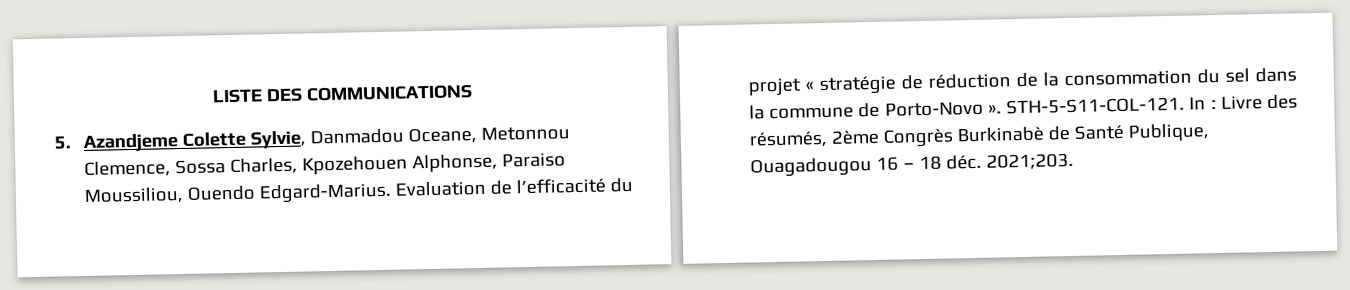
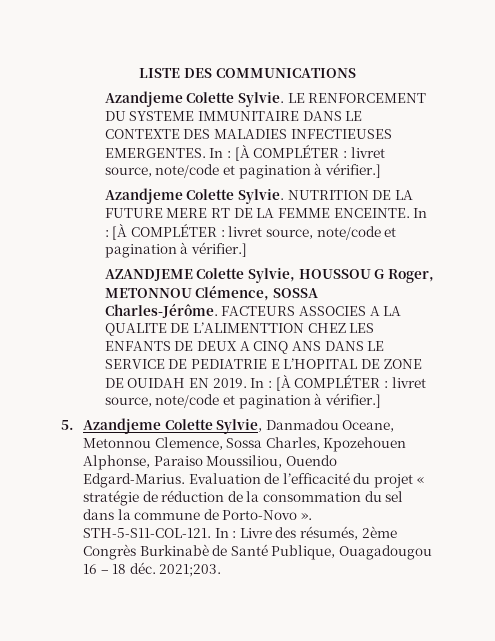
(473, 93) none -> [104,91,427,107] [104,111,363,121] [104,129,392,139] [104,145,385,161] [104,163,381,179] [104,188,413,204] [104,208,428,218] [104,224,397,240] [104,242,248,258] [104,268,434,283] [104,285,319,301] [104,303,402,318] [104,322,375,336] [104,341,385,354] [104,358,422,369] [104,375,426,391] [104,393,381,409] // Azandjeme Colette Sylvie. LE RENFORCEMENT DU SYSTEME IMMUNITAIRE DANS LE CONTEXTE DES MALADIES INFECTIEUSES EMERGENTES. In : [À COMPLÉTER : livret source, note/code et pagination à vérifier.] // Azandjeme Colette Sylvie. NUTRITION DE LA FUTURE MERE RT DE LA FEMME ENCEINTE. In : [À COMPLÉTER : livret source, note/code et pagination à vérifier.] // AZANDJEME Colette Sylvie, HOUSSOU G Roger, METONNOU Clémence, SOSSA Charles-Jérôme. FACTEURS ASSOCIES A LA QUALITE DE L’ALIMENTTION CHEZ LES ENFANTS DE DEUX A CINQ ANS DANS LE SERVICE DE PEDIATRIE E L’HOPITAL DE ZONE DE OUIDAH EN 2019. In : [À COMPLÉTER : livret source, note/code et pagination à vérifier.]

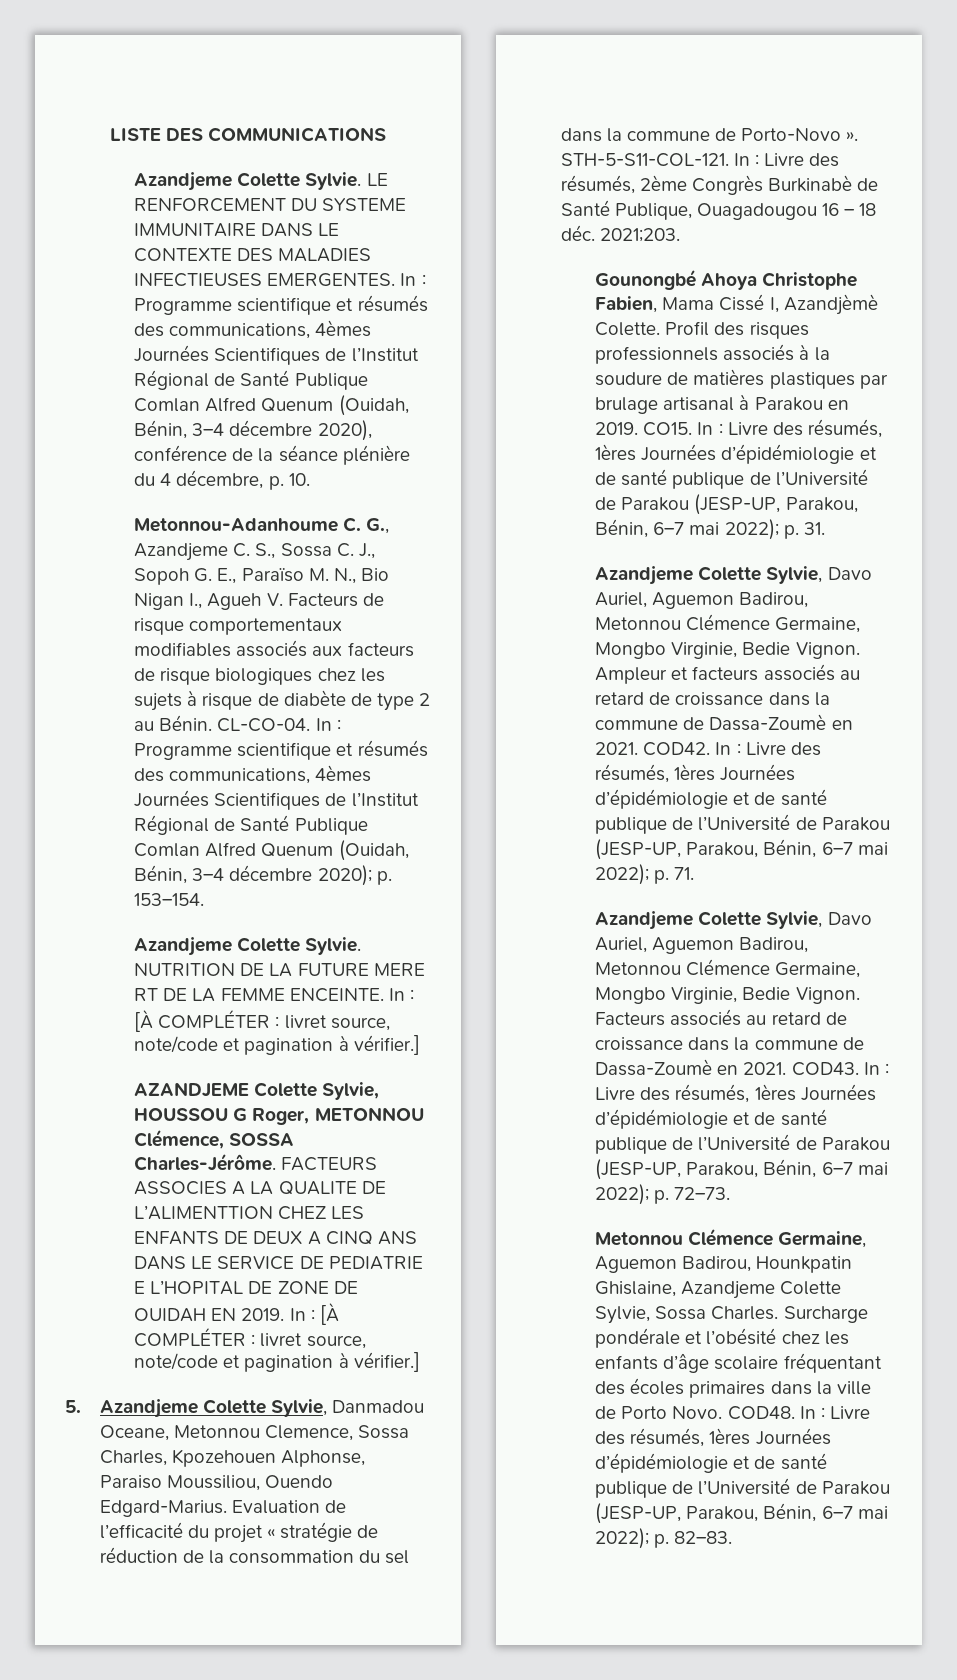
[234,145,385,161] [104,163,381,179] [À COMPLÉTER : livret source, note/code et pagination à vérifier.] -> [134,295,428,315] [134,320,372,339] [134,345,419,365] [134,370,368,390] [134,395,409,416] [134,420,372,441] [134,445,410,465] [134,470,310,490] [134,517,390,534] [134,543,375,561] [134,568,389,585] [134,593,384,610] [134,618,343,635] [134,640,414,657] [134,668,385,685] [134,690,431,711] [134,715,341,732] [134,740,428,760] [134,765,372,784] [134,790,419,810] [134,815,368,835] [134,840,409,861] [134,865,392,886] [134,893,205,906] Programme scientifique et résumés des communications, 4èmes Journées Scientifiques de l’Institut Régional de Santé Publique Comlan Alfred Quenum (Ouidah, Bénin, 3–4 décembre 2020), conférence de la séance plénière du 4 décembre, p. 10. // Metonnou-Adanhoume C. G., Azandjeme C. S., Sossa C. J., Sopoh G. E., Paraïso M. N., Bio Nigan I., Agueh V. Facteurs de risque comportementaux modifiables associés aux facteurs de risque biologiques chez les sujets à risque de diabète de type 2 au Bénin. CL-CO-04. In : Programme scientifique et résumés des communications, 4èmes Journées Scientifiques de l’Institut Régional de Santé Publique Comlan Alfred Quenum (Ouidah, Bénin, 3–4 décembre 2020); p. 153–154.
(222, 570) none -> [595,269,858,290] [595,294,878,315] [595,321,809,339] [595,344,830,364] [595,369,888,389] [595,394,849,414] [595,419,882,438] [595,444,877,464] [595,469,868,489] [595,494,858,515] [595,519,825,540] [595,566,872,585] [595,592,809,609] [595,614,861,633] [595,642,860,659] [595,664,860,684] [595,692,830,706] [595,714,853,731] [595,742,821,756] [595,764,796,783] [595,789,827,809] [595,814,890,834] [595,839,888,860] [595,864,695,885] [595,911,872,930] [595,937,809,954] [595,959,861,978] [595,987,860,1004] [595,1009,847,1026] [595,1037,864,1051] [595,1059,889,1076] [595,1084,876,1103] [595,1109,827,1129] [595,1134,890,1154] [595,1159,888,1180] [595,1184,731,1205] [595,1228,867,1248] [595,1256,853,1273] [595,1281,842,1299] [595,1306,868,1324] [595,1328,849,1348] [595,1353,882,1373] [595,1378,871,1398] [595,1406,870,1420] [595,1428,831,1447] [595,1453,827,1473] [595,1478,890,1498] [595,1503,888,1524] [595,1528,733,1549] // Gounongbé Ahoya Christophe Fabien, Mama Cissé I, Azandjèmè Colette. Profil des risques professionnels associés à la soudure de matières plastiques par brulage artisanal à Parakou en 2019. CO15. In : Livre des résumés, 1ères Journées d’épidémiologie et de santé publique de l’Université de Parakou (JESP-UP, Parakou, Bénin, 6–7 mai 2022); p. 31. // Azandjeme Colette Sylvie, Davo Auriel, Aguemon Badirou, Metonnou Clémence Germaine, Mongbo Virginie, Bedie Vignon. Ampleur et facteurs associés au retard de croissance dans la commune de Dassa-Zoumè en 2021. COD42. In : Livre des résumés, 1ères Journées d’épidémiologie et de santé publique de l’Université de Parakou (JESP-UP, Parakou, Bénin, 6–7 mai 2022); p. 71. // Azandjeme Colette Sylvie, Davo Auriel, Aguemon Badirou, Metonnou Clémence Germaine, Mongbo Virginie, Bedie Vignon. Facteurs associés au retard de croissance dans la commune de Dassa-Zoumè en 2021. COD43. In : Livre des résumés, 1ères Journées d’épidémiologie et de santé publique de l’Université de Parakou (JESP-UP, Parakou, Bénin, 6–7 mai 2022); p. 72–73. // Metonnou Clémence Germaine, Aguemon Badirou, Hounkpatin Ghislaine, Azandjeme Colette Sylvie, Sossa Charles. Surcharge pondérale et l’obésité chez les enfants d’âge scolaire fréquentant des écoles primaires dans la ville de Porto Novo. COD48. In : Livre des résumés, 1ères Journées d’épidémiologie et de santé publique de l’Université de Parakou (JESP-UP, Parakou, Bénin, 6–7 mai 2022); p. 82–83.

